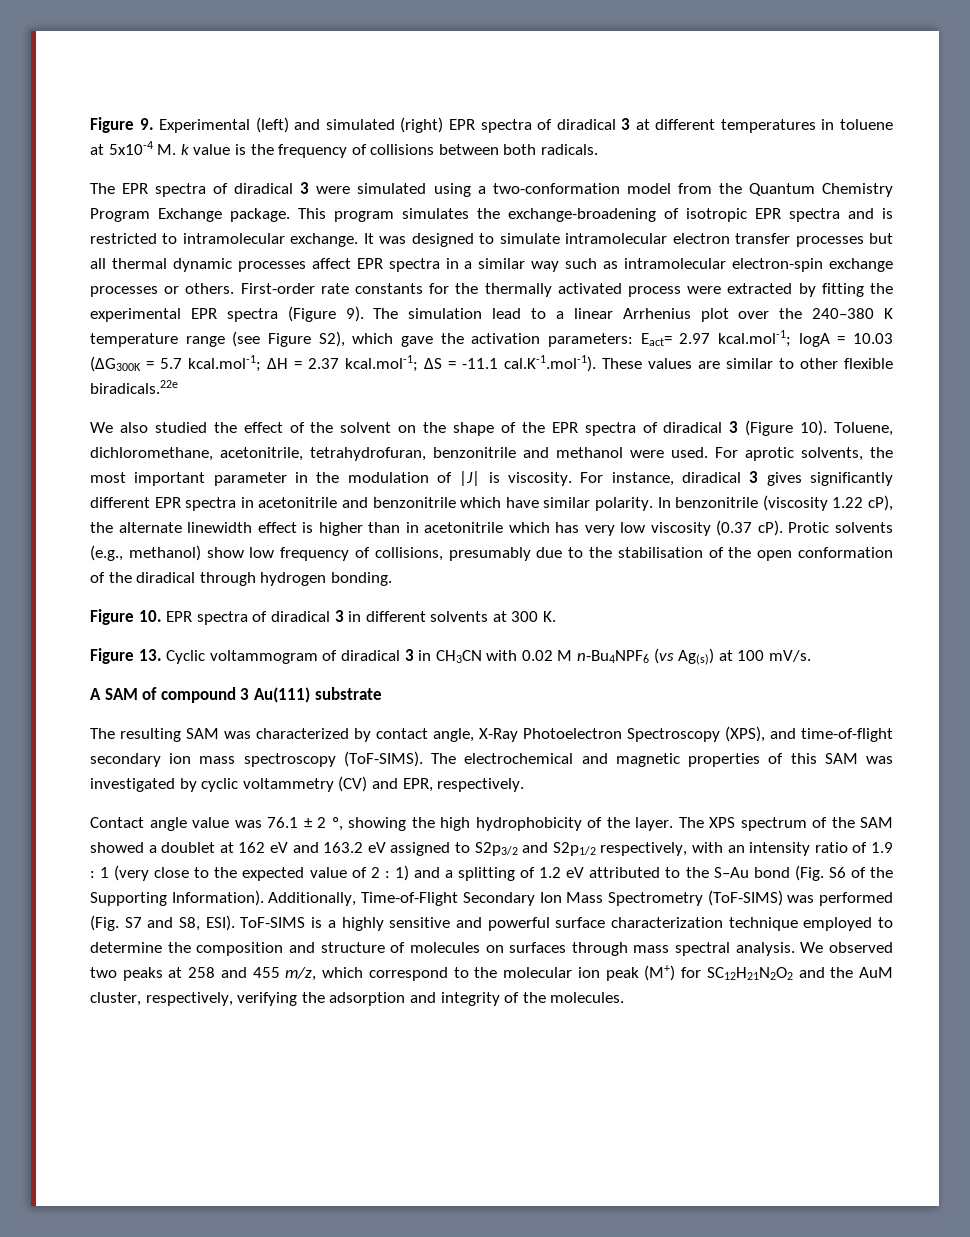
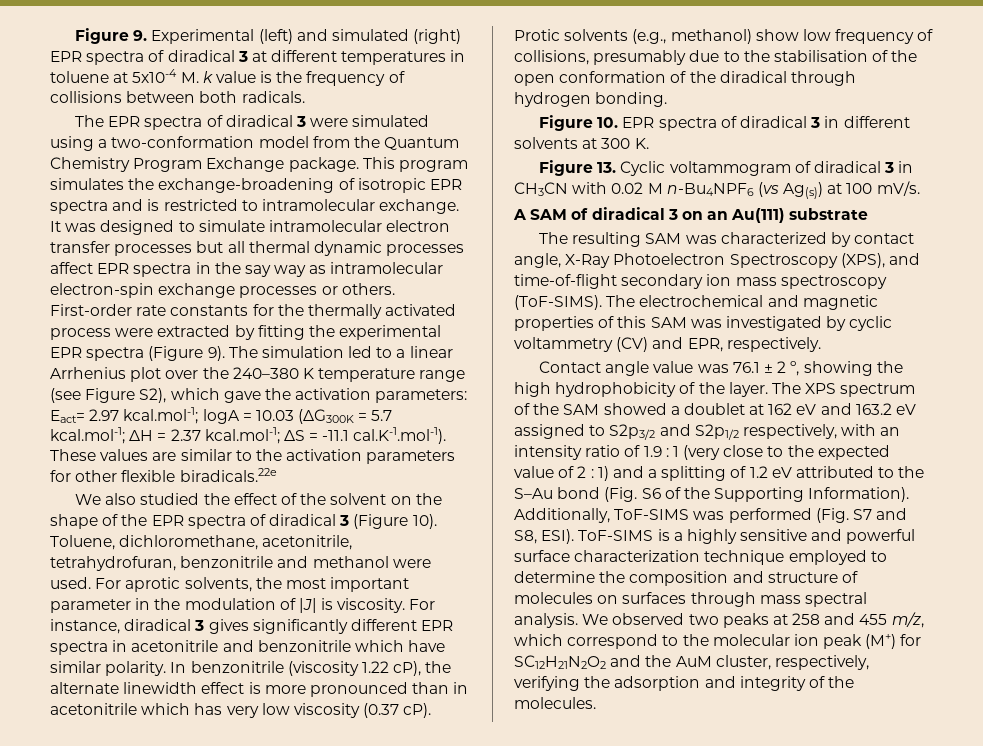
[464,258,598,272] a similar way such -> [214,262,307,277] the say way
[492,308,522,319] lead -> [348,346,373,358] led
(794, 363) none -> [255,449,456,464] [50,470,71,482] the activation parameters for
[318,522,363,536] higher -> [264,682,408,697] more pronounced
[160,687,250,703] compound 3 -> [591,207,729,220] diradical 3 on an
[361,890,783,906] Time-of-Flight Secondary Ion Mass Spectrometry (ToF-SIMS) -> [614,509,690,520] ToF-SIMS

